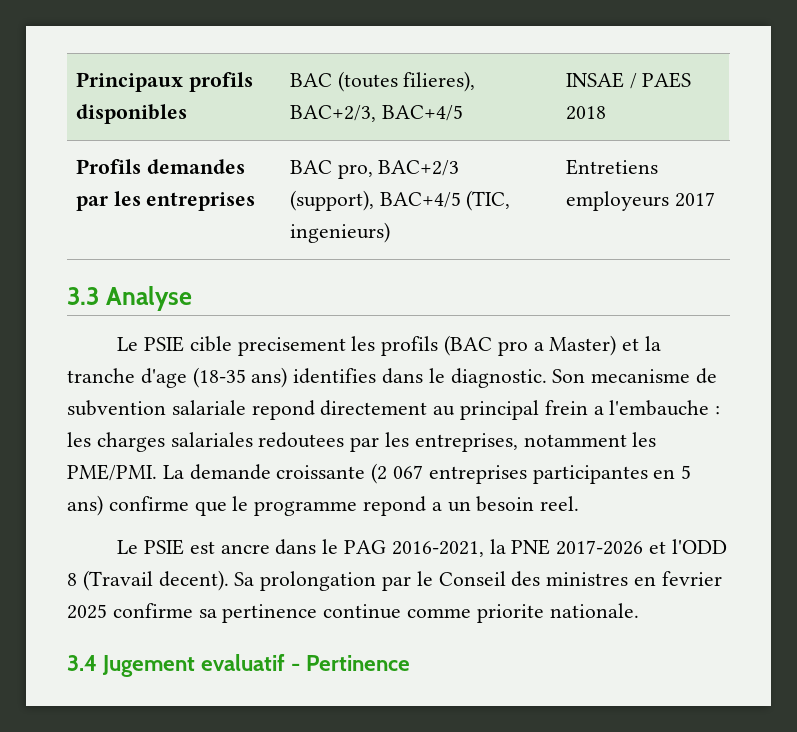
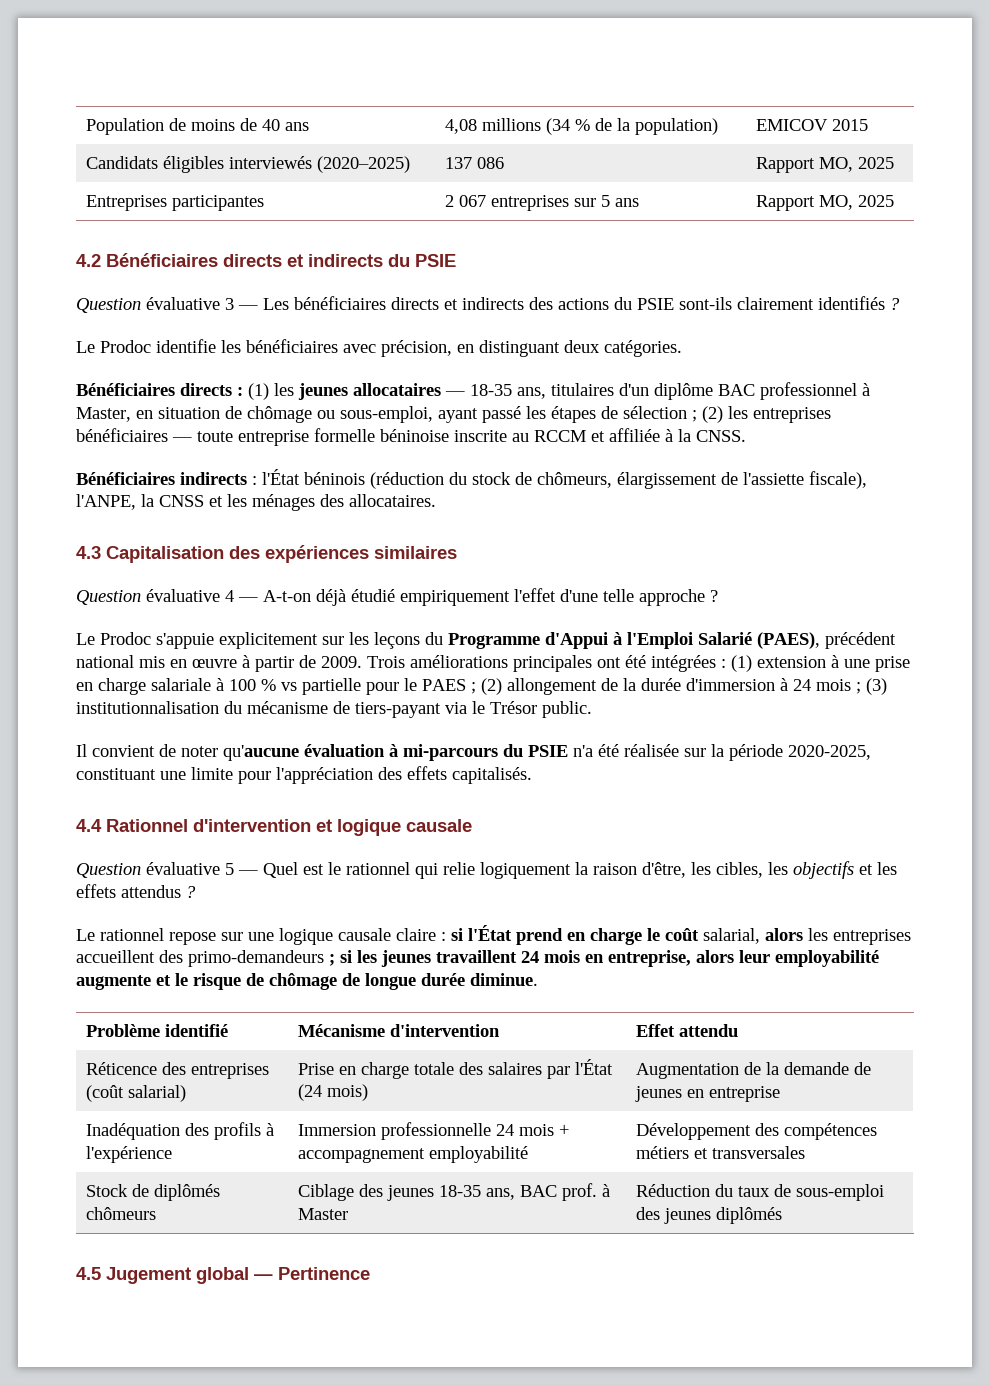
[75,72,253,92] [75,104,187,124] [289,71,476,92] [289,105,463,122] [565,72,692,89] [565,106,606,120] [75,159,245,174] [75,191,256,211] [289,160,460,179] [289,190,511,211] [289,222,390,243] [565,159,658,175] [565,191,715,211] [67,286,192,311] [117,335,662,356] [67,367,718,388] [67,400,721,420] [67,432,657,452] [67,463,692,484] [67,495,580,516] [117,539,727,557] [67,570,722,591] [67,603,639,623] [67,654,301,677] Principaux profils disponibles | BAC (toutes filieres), BAC+2/3, BAC+4/5 | INSAE / PAES 2018 // Profils demandes par les entreprises | BAC pro, BAC+2/3 (support), BAC+4/5 (TIC, ingenieurs) | Entretiens employeurs 2017 // 3.3 Analyse // Le PSIE cible precisement les profils (BAC pro a Master) et la tranche d'age (18-35 ans) identifies dans le diagnostic. Son mecanisme de subvention salariale repond directement au principal frein a l'embauche : les charges salariales redoutees par les entreprises, notamment les PME/PMI. La demande croissante (2 067 entreprises participantes en 5 ans) confirme que le programme repond a un besoin reel. // Le PSIE est ancre dans le PAG 2016-2021, la PNE 2017-2026 et l'ODD 8 (Travail decent). Sa prolongation par le Conseil des ministres en fevrier 2025 confirme sa pertinence continue comme priorite nationale. // 3.4 Jugement evaluatif - -> [85,118,309,135] [444,118,718,135] [755,119,868,131] [85,156,410,173] [444,157,504,169] [755,157,894,173] [85,195,264,211] [444,195,639,211] [755,195,894,211] [76,253,456,267] [76,296,900,313] [76,339,682,357] [76,382,870,400] [76,406,831,423] [76,428,746,446] [76,469,867,489] [76,494,436,511] [76,545,457,563] [76,588,718,606] [76,632,896,649] [76,655,910,672] [76,678,887,695] [76,701,592,718] [76,744,871,761] [76,766,532,784] [76,819,472,836] [76,861,897,879] [76,884,196,898] [76,925,911,945] [76,950,879,967] [76,973,538,990] [85,1024,228,1037] [297,1024,500,1037] [635,1024,738,1037] [85,1062,269,1079] [85,1085,186,1102] [297,1059,613,1079] [297,1084,368,1101] [635,1062,871,1079] [634,1086,780,1102] [85,1122,274,1140] [85,1146,172,1163] [297,1122,569,1140] [297,1146,528,1163] [635,1123,877,1140] [635,1146,805,1159] [85,1184,220,1201] [85,1207,156,1220] [297,1183,610,1201] [297,1208,348,1220] [635,1184,884,1201] [635,1207,782,1224] [76,1267,273,1284] Population de moins de 40 ans | 4,08 millions (34 % de la population) | EMICOV 2015 // Candidats éligibles interviewés (2020–2025) | 137 086 | Rapport MO, 2025 // Entreprises participantes | 2 067 entreprises sur 5 ans | Rapport MO, 2025 // 4.2 Bénéficiaires directs et indirects du PSIE // Question évaluative 3 — Les bénéficiaires directs et indirects des actions du PSIE sont-ils clairement identifiés ? // Le Prodoc identifie les bénéficiaires avec précision, en distinguant deux catégories. // Bénéficiaires directs : (1) les jeunes allocataires — 18-35 ans, titulaires d'un diplôme BAC professionnel à Master, en situation de chômage ou sous-emploi, ayant passé les étapes de sélection ; (2) les entreprises bénéficiaires — toute entreprise formelle béninoise inscrite au RCCM et affiliée à la CNSS. // Bénéficiaires indirects : l'État béninois (réduction du stock de chômeurs, élargissement de l'assiette fiscale), l'ANPE, la CNSS et les ménages des allocataires. // 4.3 Capitalisation des expériences similaires // Question évaluative 4 — A-t-on déjà étudié empiriquement l'effet d'une telle approche ? // Le Prodoc s'appuie explicitement sur les leçons du Programme d'Appui à l'Emploi Salarié (PAES), précédent national mis en œuvre à partir de 2009. Trois améliorations principales ont été intégrées : (1) extension à une prise en charge salariale à 100 % vs partielle pour le PAES ; (2) allongement de la durée d'immersion à 24 mois ; (3) institutionnalisation du mécanisme de tiers-payant via le Trésor public. // Il convient de noter qu'aucune évaluation à mi-parcours du PSIE n'a été réalisée sur la période 2020-2025, constituant une limite pour l'appréciation des effets capitalisés. // 4.4 Rationnel d'intervention et logique causale // Question évaluative 5 — Quel est le rationnel qui relie logiquement la raison d'être, les cibles, les objectifs et les effets attendus ? // Le rationnel repose sur une logique causale claire : si l'État prend en charge le coût salarial, alors les entreprises accueillent des primo-demandeurs ; si les jeunes travaillent 24 mois en entreprise, alors leur employabilité augmente et le risque de chômage de longue durée diminue. // Problème identifié | Mécanisme d'intervention | Effet attendu // Réticence des entreprises (coût salarial) | Prise en charge totale des salaires par l'État (24 mois) | Augmentation de la demande de jeunes en entreprise // Inadéquation des profils à l'expérience | Immersion professionnelle 24 mois + accompagnement employabilité | Développement des compétences métiers et transversales // Stock de diplômés chômeurs | Ciblage des jeunes 18-35 ans, BAC prof. à Master | Réduction du taux de sous-emploi des jeunes diplômés // 4.5 Jugement global —

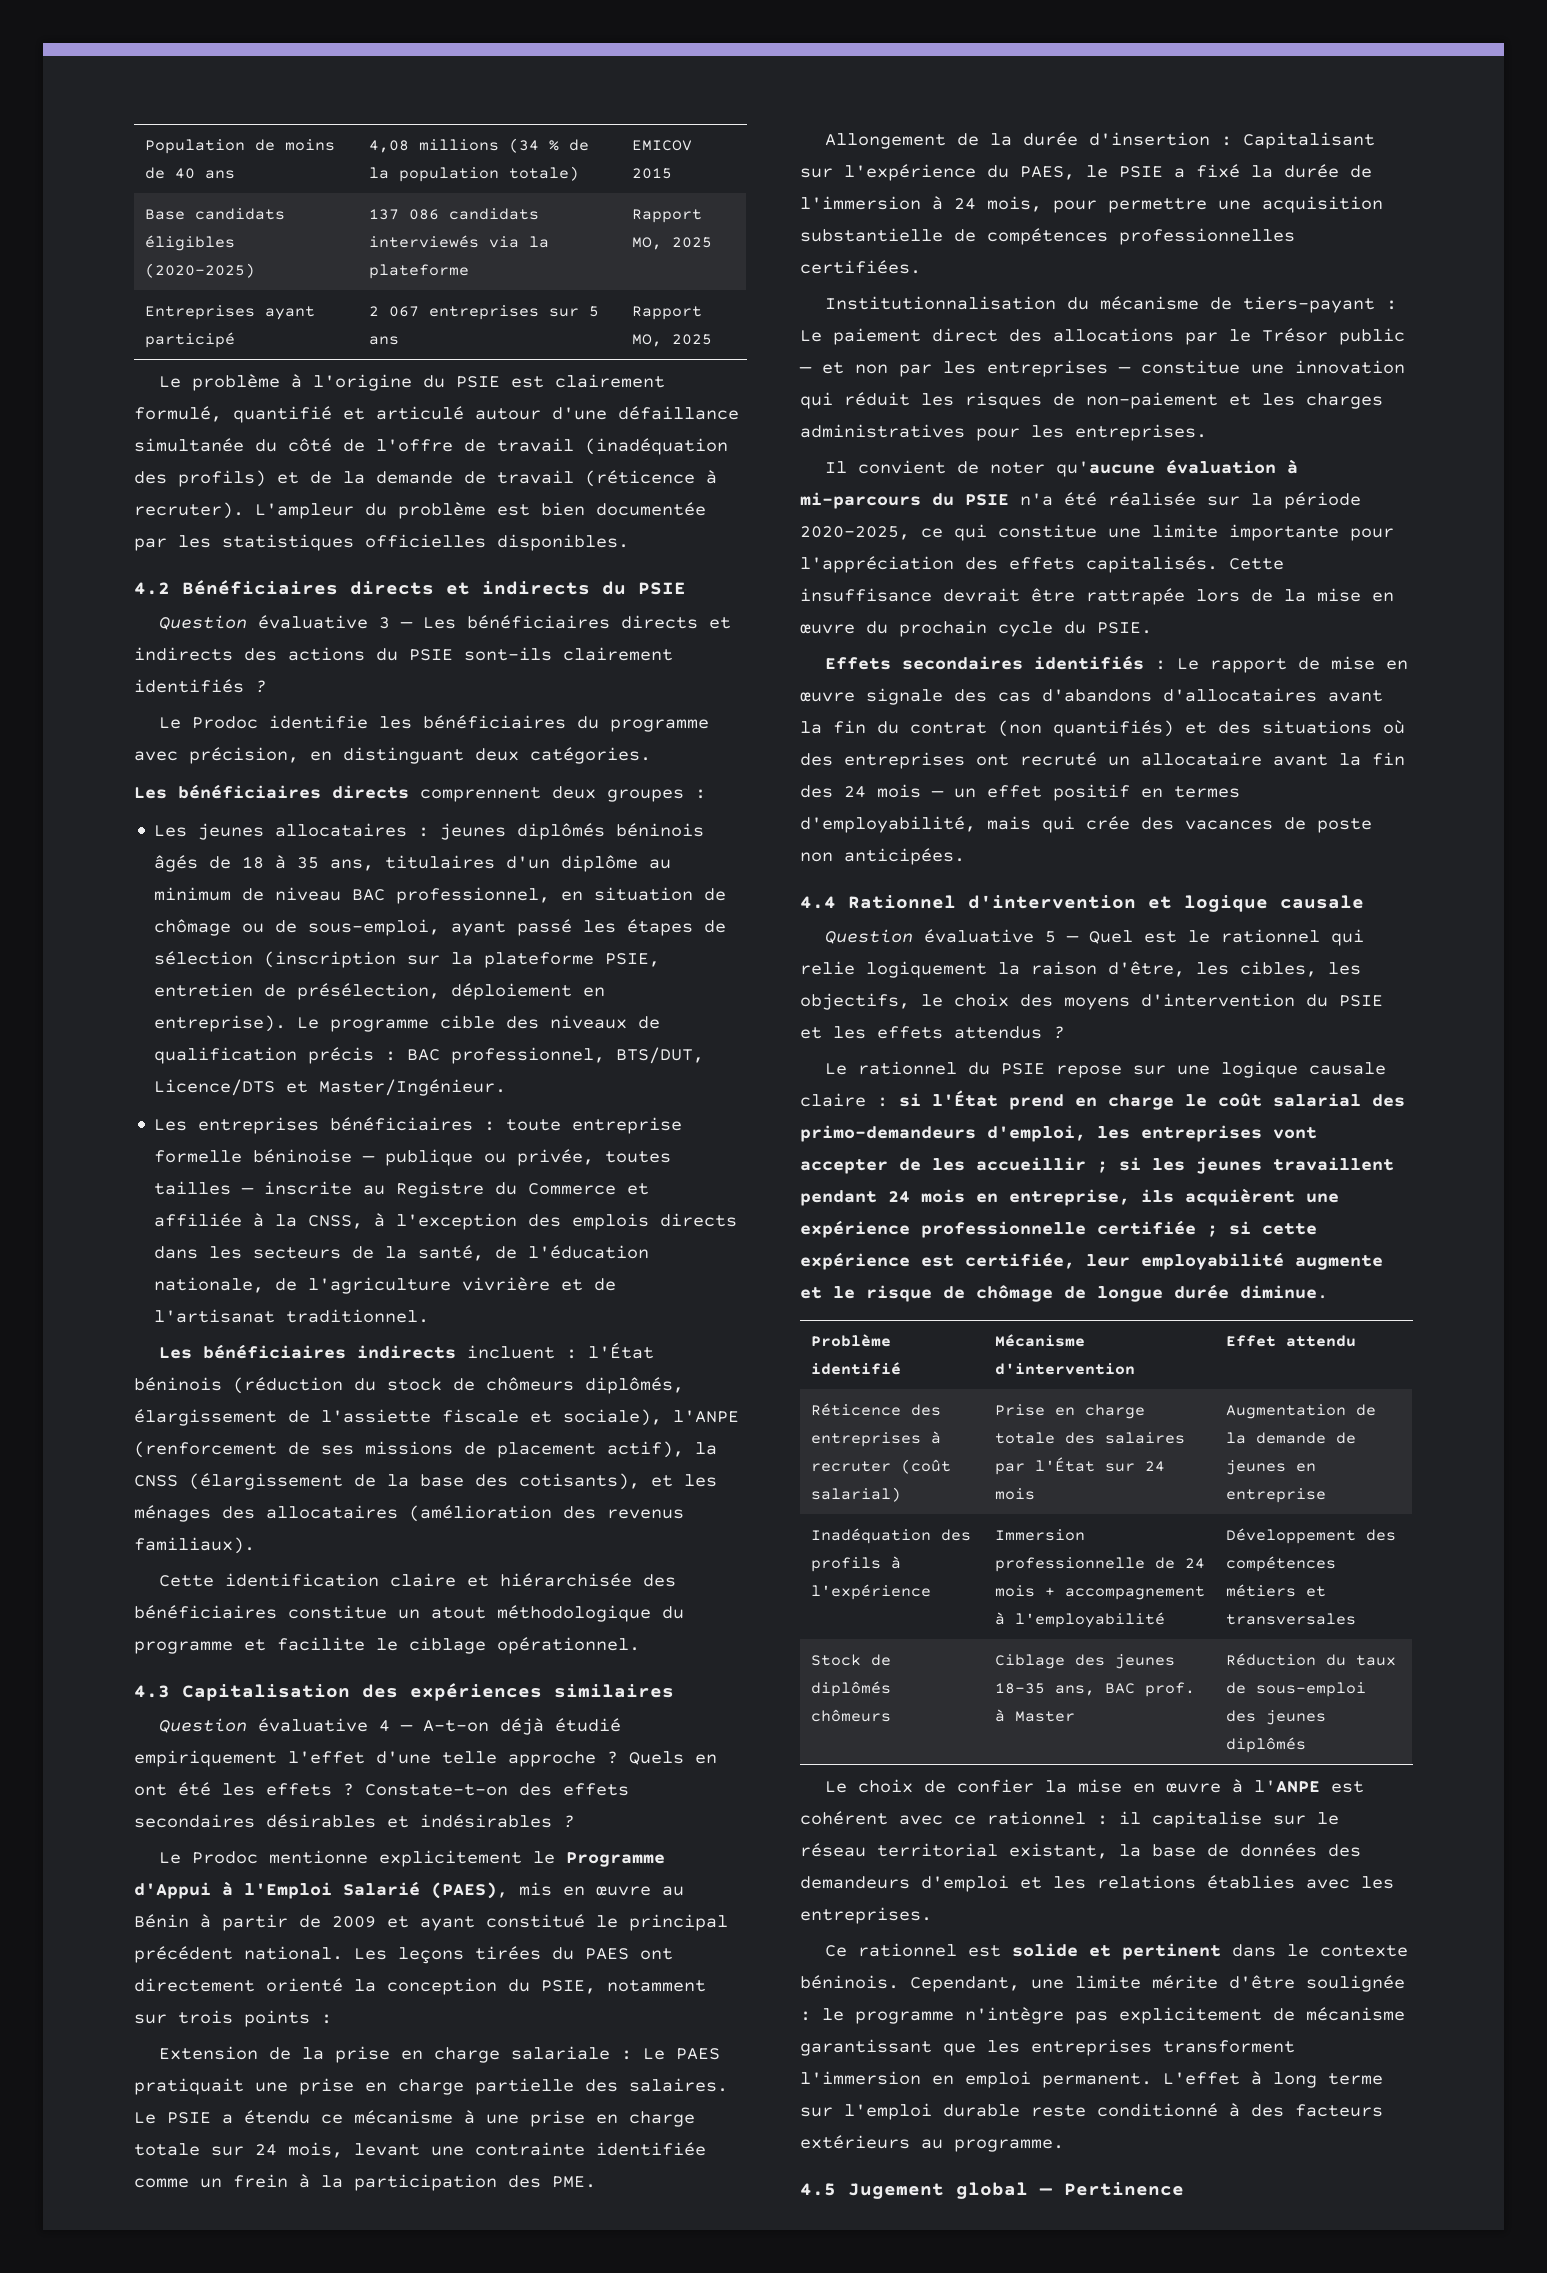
[634,118,718,135] population) -> [398,166,579,182] population totale)
[85,156,312,173] Candidats éligibles interviewés -> [144,208,285,220] [144,235,235,251] Base candidats éligibles
(504, 163) none -> [448,208,539,220] [368,235,549,248] [368,264,469,279] candidats interviewés via la plateforme
[171,195,264,211] participantes -> [264,306,315,320] [144,332,235,348] ayant participé
(894, 201) none -> [159,374,666,391] [134,406,739,423] [134,438,728,455] [134,470,717,487] [134,502,706,519] [134,534,629,551] // Le problème à l'origine du PSIE est clairement formulé, quantifié et articulé autour d'une défaillance simultanée du côté de l'offre de travail (inadéquation des profils) et de la demande de travail (réticence à recruter). L'ampleur du problème est bien documentée par les statistiques officielles disponibles.
(338, 346) none -> [577,716,710,732] du programme
[76,382,870,400] [76,407,131,422] Bénéficiaires directs : (1) les jeunes allocataires — 18-35 ans, titulaires d'un diplôme BAC professionnel à Master, -> [134,784,706,802] [154,823,705,840] [154,855,672,872] [154,887,551,904] Les bénéficiaires directs comprennent deux groupes : // Les jeunes allocataires : jeunes diplômés béninois âgés de 18 à 35 ans, titulaires d'un diplôme au minimum de niveau BAC professionnel,
(335, 414) none -> [275,920,298,933] de
[692,406,748,423] ; (2) les -> [264,951,661,968] [154,983,606,1000] [154,1015,661,1032] [154,1047,705,1064] [154,1079,507,1096] [154,1119,188,1131] (inscription sur la plateforme PSIE, entretien de présélection, déploiement en entreprise). Le programme cible des niveaux de qualification précis : BAC professionnel, BTS/DUT, Licence/DTS et Master/Ingénieur. // Les
[172,437,192,442] — -> [484,1121,496,1131] :
[454,428,746,442] [76,472,247,485] inscrite au RCCM et affiliée à la CNSS. // Bénéficiaires indirects -> [362,1149,672,1166] [154,1181,650,1198] [154,1213,738,1230] [154,1245,650,1261] [154,1277,617,1294] [154,1309,430,1323] [159,1344,556,1359] — publique ou privée, toutes tailles — inscrite au Registre du Commerce et affiliée à la CNSS, à l'exception des emplois directs dans les secteurs de la santé, de l'éducation nationale, de l'agriculture vivrière et de l'artisanat traditionnel. // Les bénéficiaires indirects incluent
[537,472,612,488] chômeurs, -> [486,1377,684,1394] chômeurs diplômés,
[809,471,867,489] [76,494,436,511] fiscale), l'ANPE, la CNSS et les ménages des allocataires. -> [442,1409,739,1426] [134,1441,717,1458] [134,1473,717,1490] [134,1505,684,1522] [134,1537,255,1554] [159,1573,677,1587] [134,1605,684,1622] [134,1637,640,1654] fiscale et sociale), l'ANPE (renforcement de ses missions de placement actif), la CNSS (élargissement de la base des cotisants), et les ménages des allocataires (amélioration des revenus familiaux). // Cette identification claire et hiérarchisée des bénéficiaires constitue un atout méthodologique du programme et facilite le ciblage opérationnel.
[76,632,443,649] // Le Prodoc s'appuie explicitement sur les leçons du -> [629,1751,717,1765] [134,1782,629,1796] [134,1814,574,1828] [159,1850,556,1867] Quels en ont été les effets ? Constate-t-on des effets secondaires désirables et indésirables ? // Le Prodoc mentionne explicitement le
[825,632,896,649] [76,655,134,668] précédent national -> (508, 1890) none
(237, 663) none -> [662,1886,684,1896] [134,1914,189,1928] au Bénin
[321,655,826,672] 2009. Trois améliorations principales ont été intégrées : (1) extension -> [332,1914,728,1931] [134,1946,673,1964] [134,1978,706,1995] [134,2010,332,2027] [159,2046,721,2063] [134,2078,728,2095] [134,2110,453,2124] 2009 et ayant constitué le principal précédent national. Les leçons tirées du PAES ont directement orienté la conception du PSIE, notamment sur trois points : // Extension de la prise en charge salariale : Le PAES pratiquait une prise en charge partielle des salaires. Le PSIE a étendu ce mécanisme
[151,678,887,695] [76,701,592,718] salariale à 100 % vs partielle pour le PAES ; (2) allongement de la durée d'immersion à 24 mois ; (3) institutionnalisation du mécanisme de tiers-payant via le Trésor public. -> [134,2142,706,2158] [134,2174,596,2191] [825,132,1376,149] [800,164,1372,181] [800,196,1383,213] [800,228,1295,245] [800,260,921,274] [825,296,1398,313] [800,328,1405,345] [799,360,1405,377] [800,392,1383,409] [800,424,1207,441] totale sur 24 mois, levant une contrainte identifiée comme un frein à la participation des PME. // Allongement de la durée d'insertion : Capitalisant sur l'expérience du PAES, le PSIE a fixé la durée de l'immersion à 24 mois, pour permettre une acquisition substantielle de compétences professionnelles certifiées. // Institutionnalisation du mécanisme de tiers-payant : Le paiement direct des allocations par le Trésor public — et non par les entreprises — constitue une innovation qui réduit les risques de non-paiement et les charges administratives pour les entreprises.
[76,767,233,780] constituant une limite -> [921,524,1339,541] ce qui constitue une limite importante
(532, 775) none -> [1229,558,1284,570] [800,588,1394,605] [800,620,1152,637] [825,655,1409,673] [800,688,1383,705] [800,720,1405,737] [800,752,1405,769] [800,784,1240,801] [800,816,1372,833] [800,848,965,865] Cette insuffisance devrait être rattrapée lors de la mise en œuvre du prochain cycle du PSIE. // Effets secondaires identifiés : Le rapport de mise en œuvre signale des cas d'abandons d'allocataires avant la fin du contrat (non quantifiés) et des situations où des entreprises ont recruté un allocataire avant la fin des 24 mois — un effet positif en termes d'employabilité, mais qui crée des vacances de poste non anticipées.
[793,861,854,879] objectifs -> [800,993,1383,1010] objectifs, le choix des moyens d'intervention du PSIE
(164, 934) none -> [968,1062,1046,1075] du PSIE
[703,928,911,945] [76,950,324,967] salarial, alors les entreprises accueillent des primo-demandeurs -> [1273,1093,1405,1107] [800,1125,1317,1142] [800,1157,1086,1174] salarial des primo-demandeurs d'emploi, les entreprises vont accepter de les accueillir
(517, 956) none -> [800,1190,877,1206] pendant
[696,950,734,963] alors -> [1141,1188,1339,1206] [800,1220,1317,1238] [800,1252,1075,1270] ils acquièrent une expérience professionnelle certifiée ; si cette expérience est certifiée,
(269, 1071) none -> [930,1431,941,1444] [810,1461,891,1472] à recruter
[297,1084,368,1101] (24 mois) -> [1104,1461,1165,1472] [994,1488,1035,1500] sur 24 mois
(491, 1131) none -> [1154,1557,1175,1569] de
[428,1146,528,1163] employabilité -> [994,1612,1165,1628] à l'employabilité
(782, 1215) none -> [825,1779,1365,1793] [800,1811,1339,1828] [800,1843,1361,1859] [800,1875,1394,1892] [800,1907,932,1924] [825,1943,1409,1960] [800,1975,1405,1992] [800,2007,1405,2024] [800,2039,1295,2056] [800,2071,1383,2088] [800,2103,1383,2120] [800,2135,1064,2152] // Le choix de confier la mise en œuvre à l'ANPE est cohérent avec ce rationnel : il capitalise sur le réseau territorial existant, la base de données des demandeurs d'emploi et les relations établies avec les entreprises. // Ce rationnel est solide et pertinent dans le contexte béninois. Cependant, une limite mérite d'être soulignée : le programme n'intègre pas explicitement de mécanisme garantissant que les entreprises transforment l'immersion en emploi permanent. L'effet à long terme sur l'emploi durable reste conditionné à des facteurs extérieurs au programme.

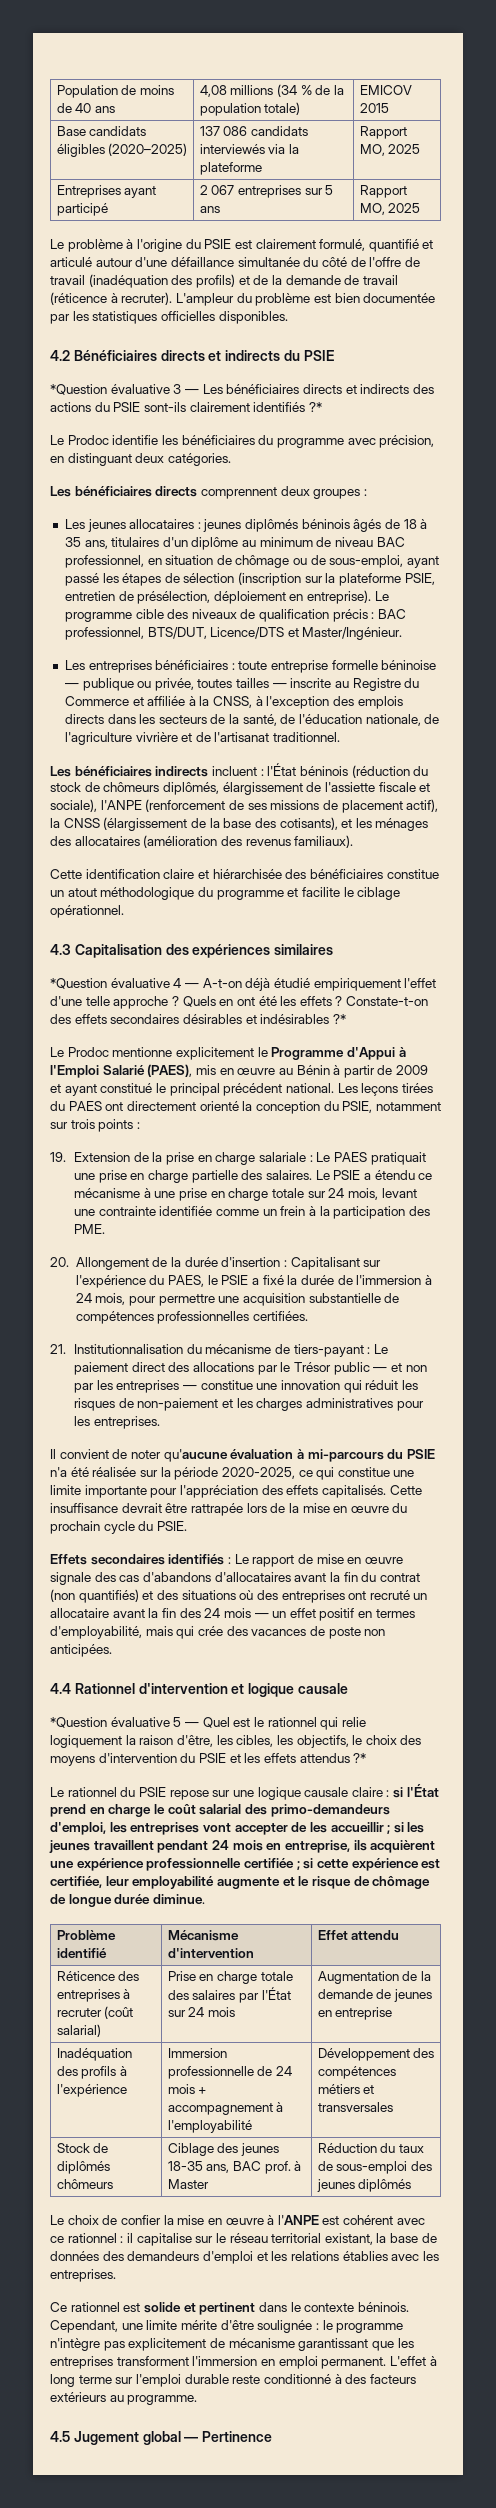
[159,615,248,630] Question -> [50,384,107,395] *Question
[255,680,266,693] ? -> [308,402,322,412] ?*
[159,1718,248,1733] Question -> [50,978,107,989] *Question
[563,1815,574,1828] ? -> [332,1014,346,1024] ?*
(332, 2019) none -> [50,1152,66,1162] 19.
(596, 2182) none -> [50,1257,69,1267] 20.
(921, 267) none -> [50,1344,66,1354] 21.
[825,929,914,944] Question -> [50,1717,107,1728] *Question
[1053,1026,1064,1039] ? -> [353,1753,367,1763] ?*

